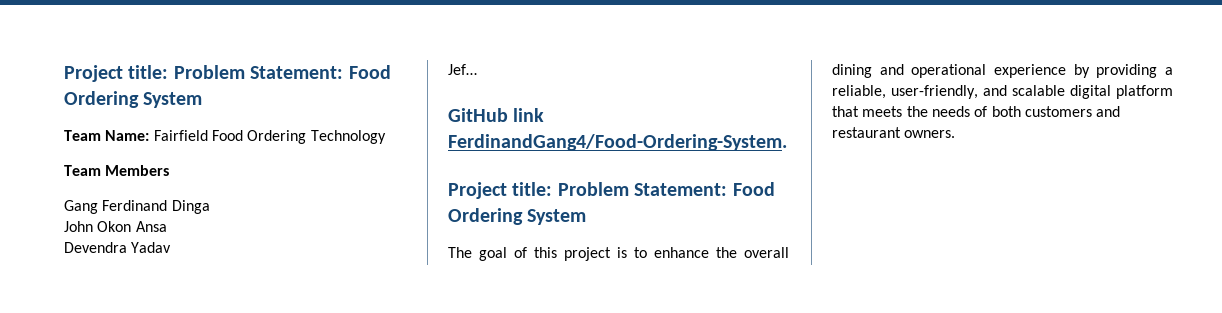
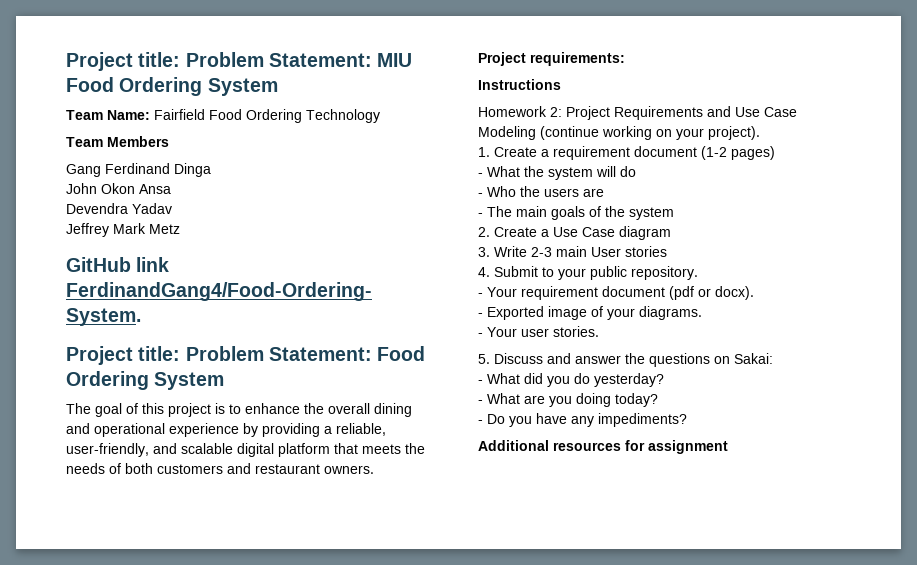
[64,65,344,82] Project title: Problem Statement: -> [66,52,413,71] Project title: Problem Statement: MIU
[448,64,477,75] Jef… -> [66,223,180,237] Jeffrey Mark Metz
(956, 134) none -> [478,52,625,66] [478,79,561,90] [478,106,797,120] [478,126,760,140] [478,146,775,160] [478,166,636,180] [478,186,604,197] [478,206,674,220] [478,226,671,240] [478,246,667,257] [478,266,698,280] [478,286,754,300] [478,306,702,320] [478,326,599,337] [478,353,773,367] [478,373,664,387] [478,393,658,407] [478,413,687,427] [478,440,728,454] // Project requirements: // Instructions // Homework 2: Project Requirements and Use Case Modeling (continue working on your project). // 1. Create a requirement document (1-2 pages) // - What the system will do // - Who the users are // - The main goals of the system // 2. Create a Use Case diagram // 3. Write 2-3 main User stories // 4. Submit to your public repository. // - Your requirement document (pdf or docx). // - Exported image of your diagrams. // - Your user stories. // 5. Discuss and answer the questions on Sakai: // - What did you do yesterday? // - What are you doing today? // - Do you have any impediments? // Additional resources for assignment

